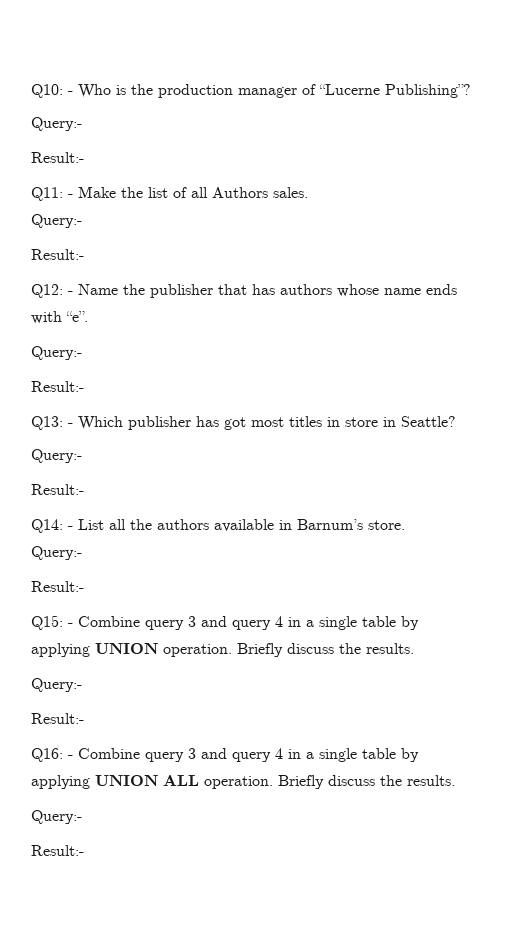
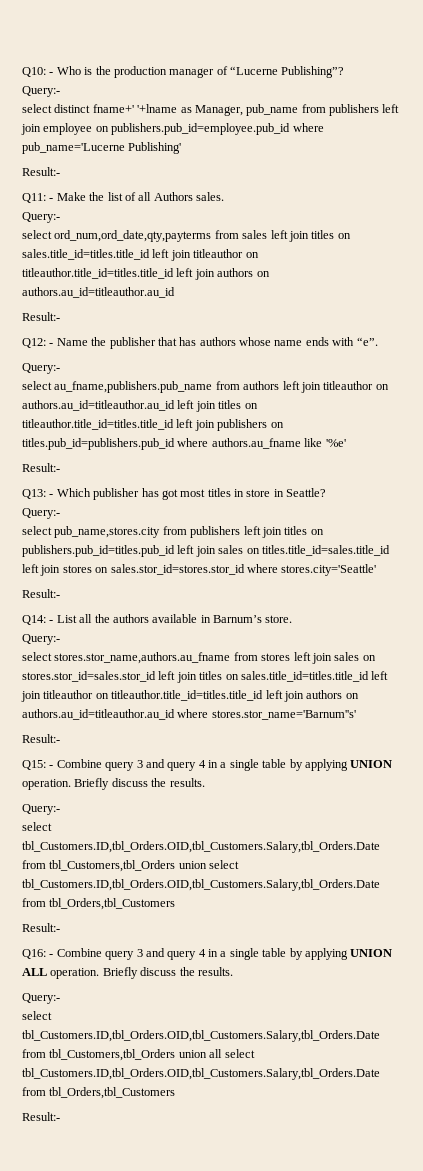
(82, 124) none -> [22,104,400,116] [21,123,324,135] [22,142,182,154] // select distinct fname+' '+lname as Manager, pub_name from publishers left join employee on publishers.pub_id=employee.pub_id where pub_name='Lucerne Publishing'
(82, 221) none -> [22,230,351,242] [22,249,259,261] [22,268,270,280] [22,287,175,298] // select ord_num,ord_date,qty,payterms from sales left join titles on sales.title_id=titles.title_id left join titleauthor on titleauthor.title_id=titles.title_id left join authors on authors.au_id=titleauthor.au_id
(82, 353) none -> [22,381,389,393] [22,400,258,412] [22,419,284,431] [22,438,346,450] // select au_fname,publishers.pub_name from authors left join titleauthor on authors.au_id=titleauthor.au_id left join titles on titleauthor.title_id=titles.title_id left join publishers on titles.pub_id=publishers.pub_id where authors.au_fname like '%e'
(82, 456) none -> [22,526,324,538] [22,545,390,557] [22,564,377,576] // select pub_name,stores.city from publishers left join titles on publishers.pub_id=titles.pub_id left join sales on titles.title_id=sales.title_id left join stores on sales.stor_id=stores.stor_id where stores.city='Seattle'
(82, 553) none -> [22,652,376,664] [22,671,389,683] [21,690,359,702] [22,709,356,720] // select stores.stor_name,authors.au_fname from stores left join sales on stores.stor_id=sales.stor_id left join titles on sales.title_id=titles.title_id left join titleauthor on titleauthor.title_id=titles.title_id left join authors on authors.au_id=titleauthor.au_id where stores.stor_name='Barnum''s'
(82, 685) none -> [22,822,52,831] [22,841,380,853] [22,860,240,872] [22,879,380,891] [22,898,176,910] // select tbl_Customers.ID,tbl_Orders.OID,tbl_Customers.Salary,tbl_Orders.Date from tbl_Customers,tbl_Orders union select tbl_Customers.ID,tbl_Orders.OID,tbl_Customers.Salary,tbl_Orders.Date from tbl_Orders,tbl_Customers
(82, 817) none -> [22,1011,52,1020] [22,1030,380,1042] [22,1049,255,1061] [22,1068,380,1080] [22,1087,176,1099] // select tbl_Customers.ID,tbl_Orders.OID,tbl_Customers.Salary,tbl_Orders.Date from tbl_Customers,tbl_Orders union all select tbl_Customers.ID,tbl_Orders.OID,tbl_Customers.Salary,tbl_Orders.Date from tbl_Orders,tbl_Customers

